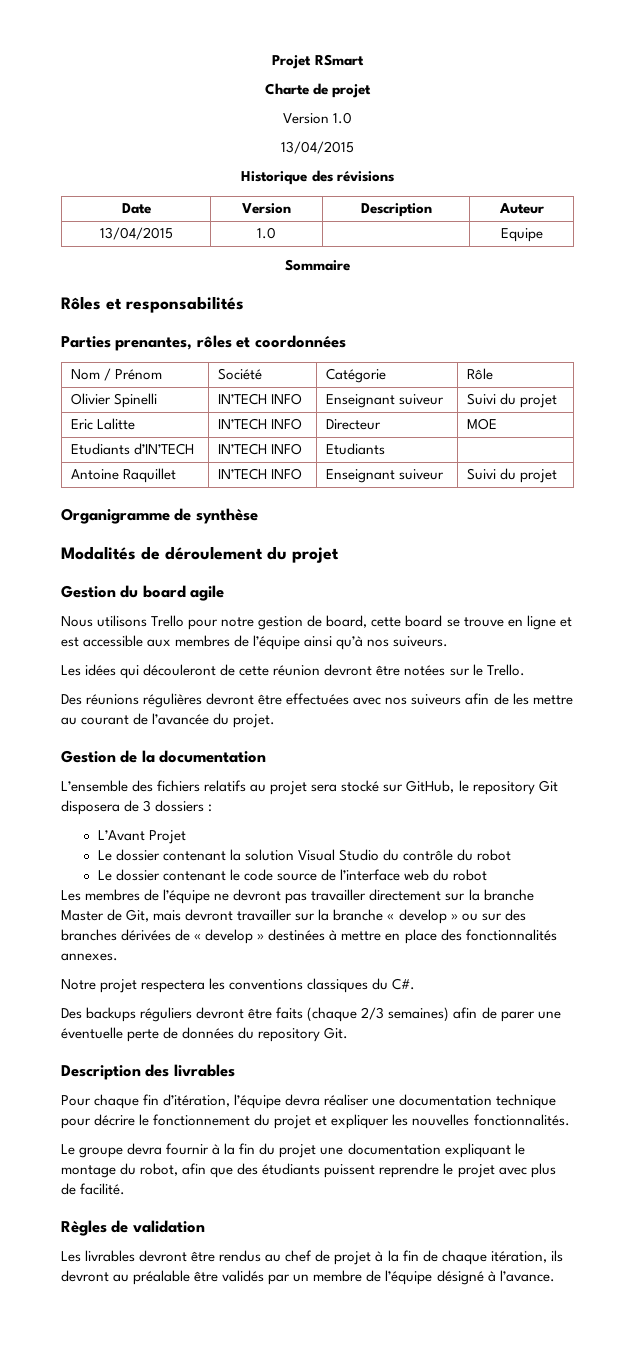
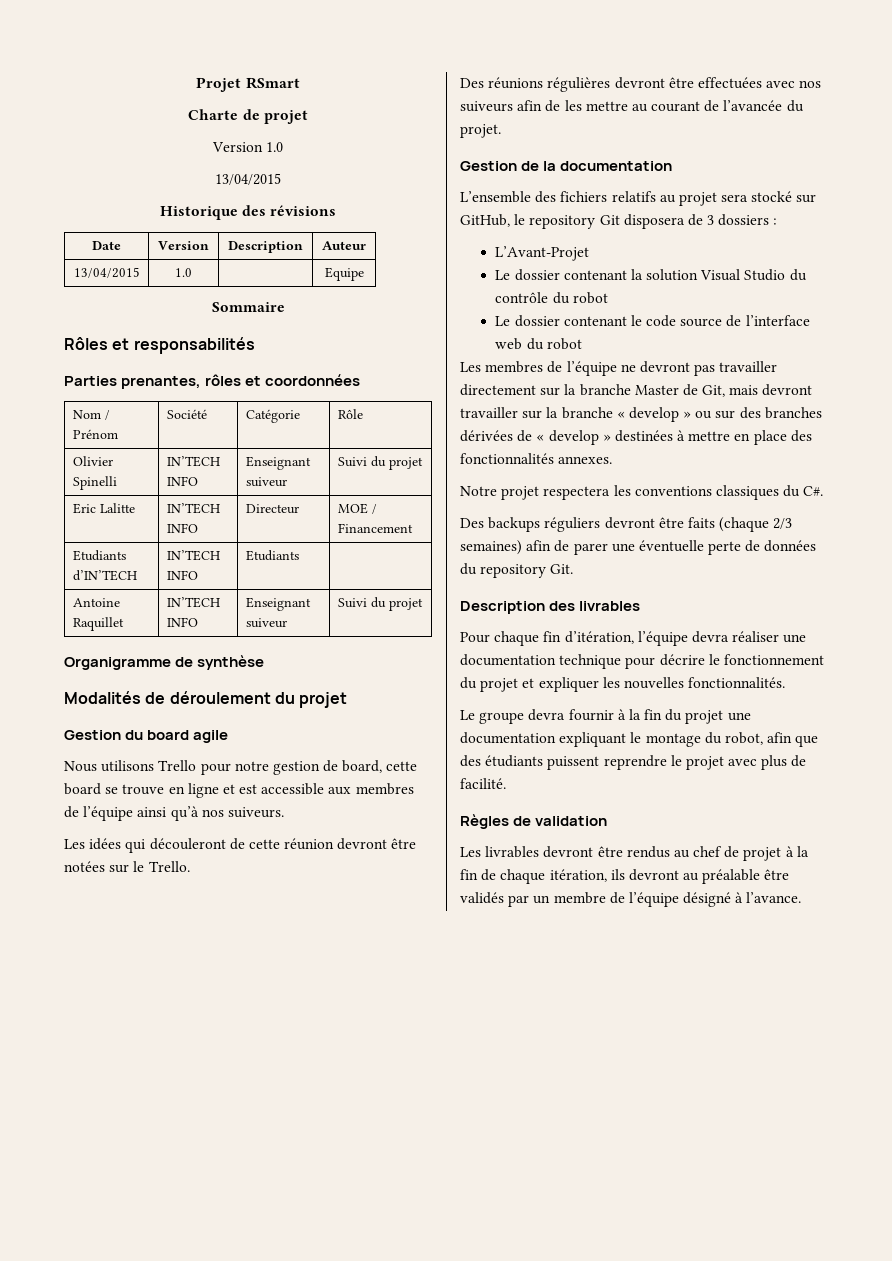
(498, 424) none -> [371,504,377,514] [337,523,413,533] / Financement
[97,830,186,844] L’Avant Projet -> [495,246,590,261] L’Avant-Projet

